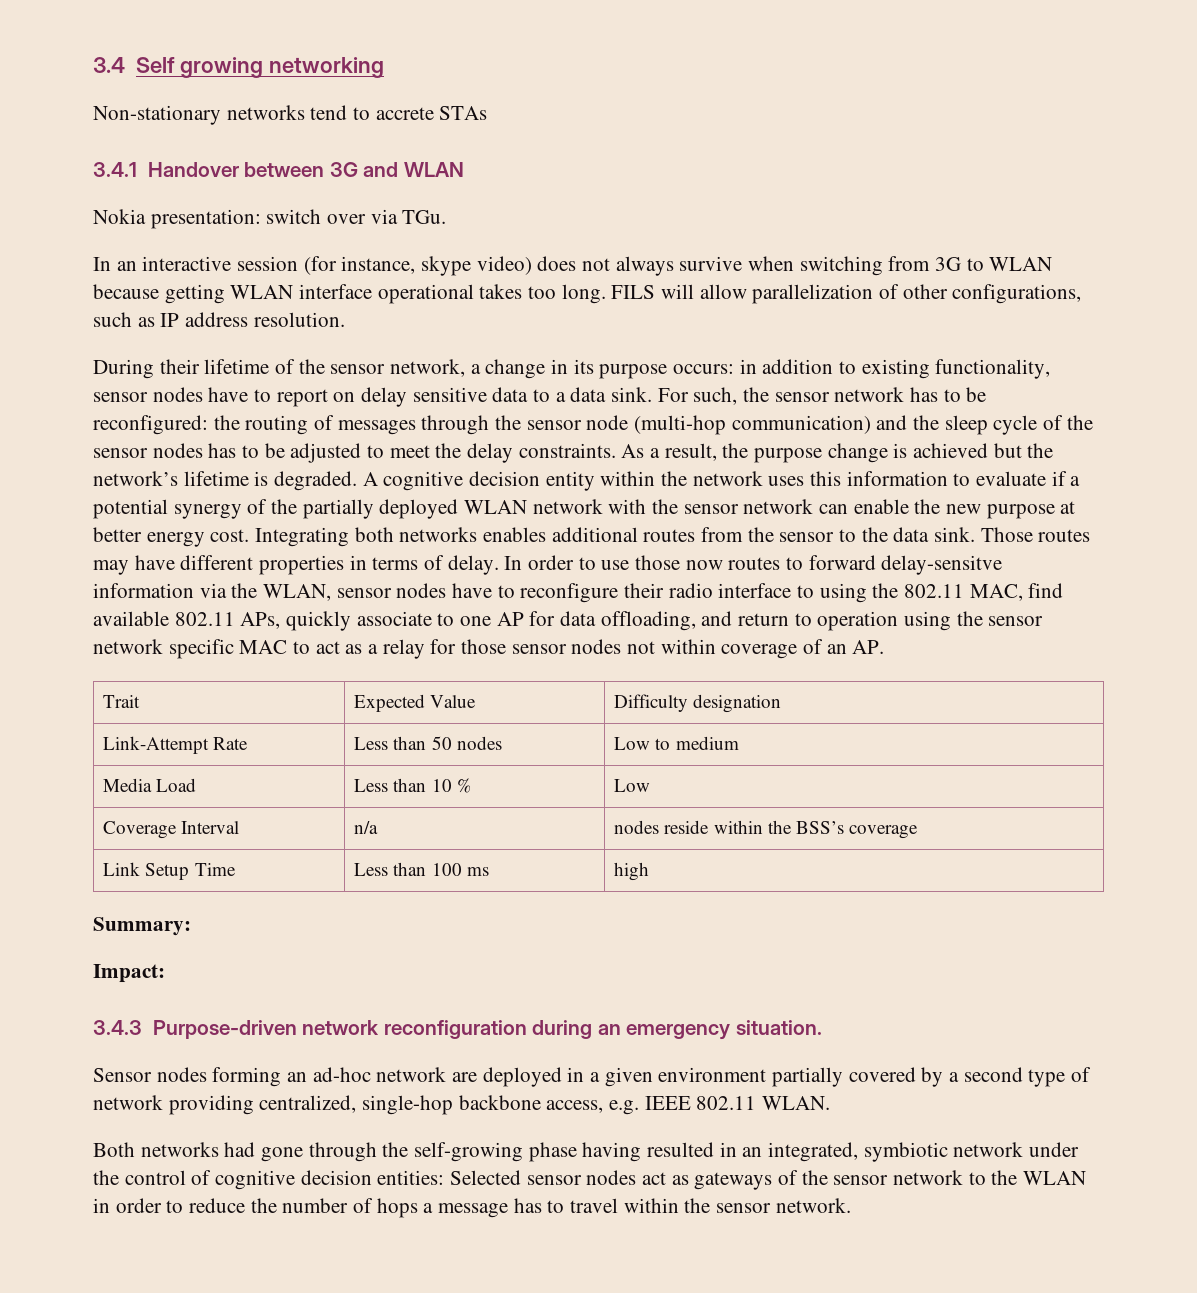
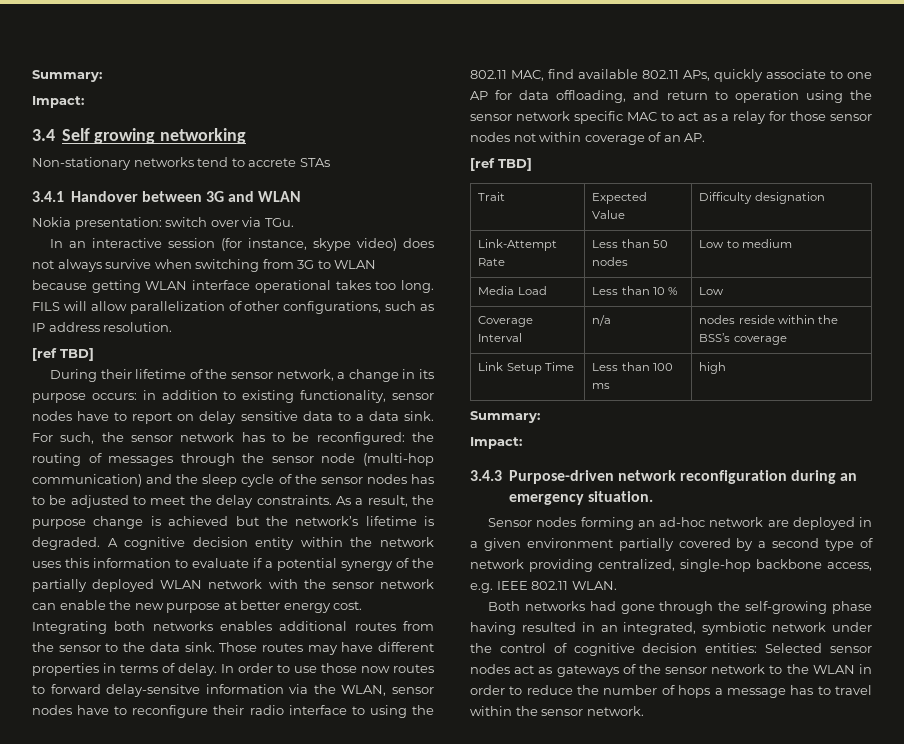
(93, 65) none -> [32,70,102,82] [32,96,84,108] Summary: // Impact: //
(345, 319) none -> [32,348,94,361] // [ref TBD]
(885, 647) none -> [470,158,532,171] // [ref TBD]

